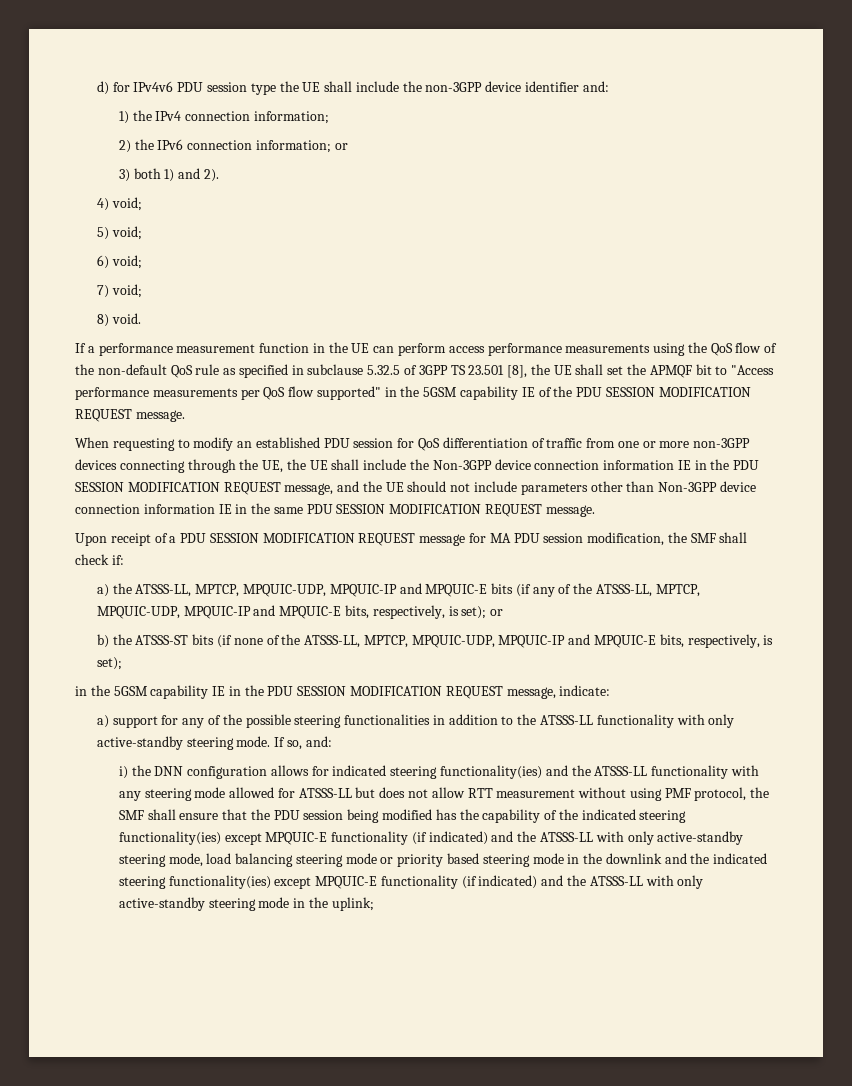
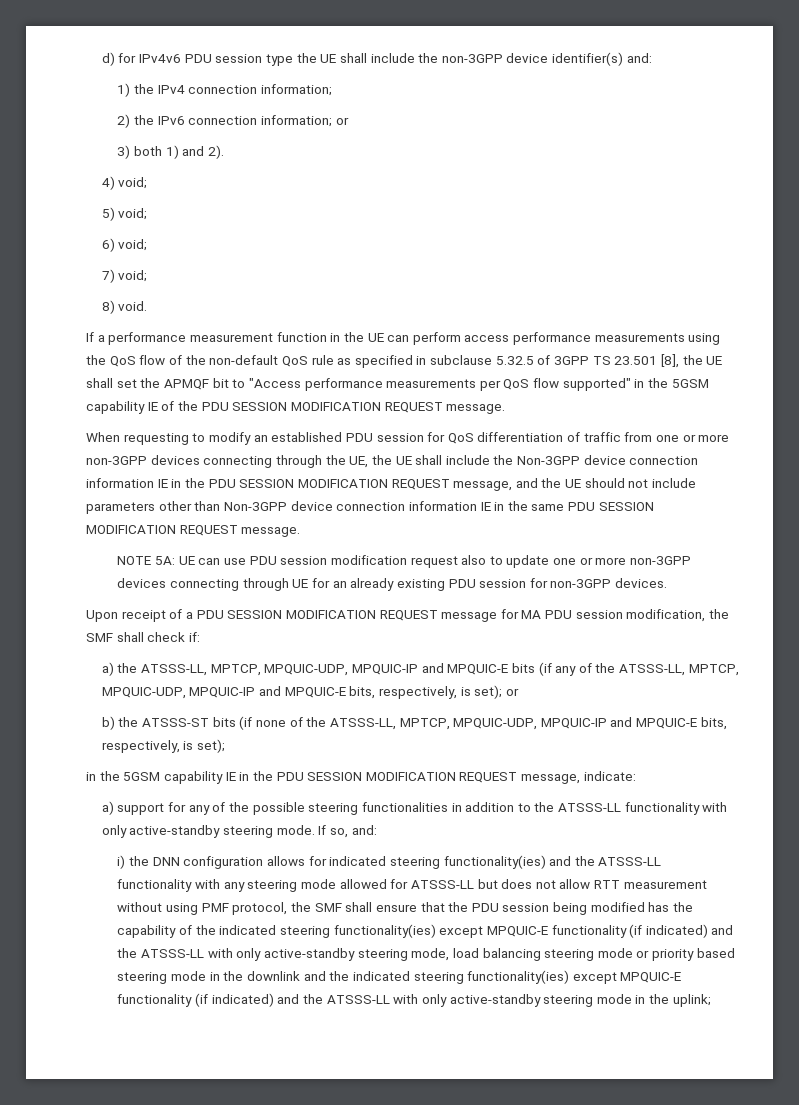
[525,81,580,92] identifier -> [552,52,624,66] identifier(s)
(595, 511) none -> [117,555,692,568] [117,578,668,591] // NOTE 5A: UE can use PDU session modification request also to update one or more non-3GPP devices connecting through UE for an already existing PDU session for non-3GPP devices.

